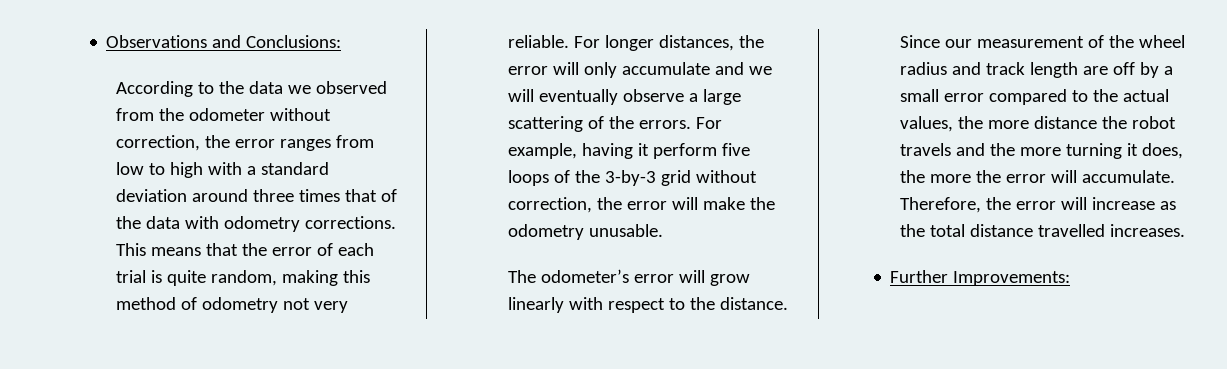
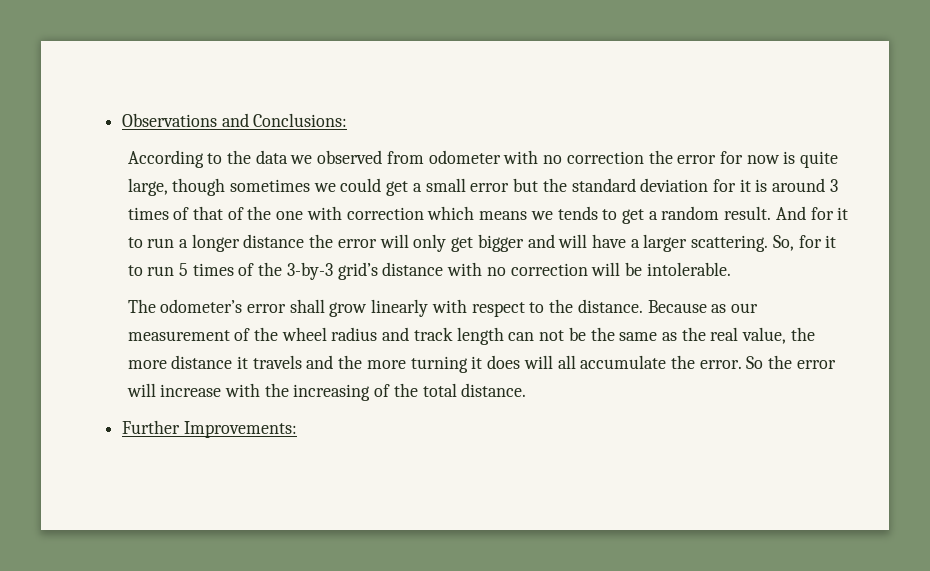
[158,108,331,121] [115,135,374,151] [115,162,329,178] [115,189,397,202] [115,216,396,232] [115,243,374,256] [115,270,370,286] [115,297,348,313] [507,35,764,51] [507,62,772,78] [507,89,741,105] [507,116,722,132] [507,143,750,159] [507,170,757,186] [507,197,775,213] [507,224,663,240] the odometer without correction, the error ranges from low to high with a standard deviation around three times that of the data with odometry corrections. This means that the error of each trial is quite random, making this method of odometry not very reliable. For longer distances, the error will only accumulate and we will eventually observe a large scattering of the errors. For example, having it perform five loops of the 3-by-3 grid without correction, the error will make the odometry unusable. -> [428,150,839,168] [127,178,838,196] [127,206,849,224] [127,234,837,252] [127,262,731,280] odometer with no correction the error for now is quite large, though sometimes we could get a small error but the standard deviation for it is around 3 times of that of the one with correction which means we tends to get a random result. And for it to run a longer distance the error will only get bigger and will have a larger scattering. So, for it to run 5 times of the 3-by-3 grid’s distance with no correction will be intolerable.
[678,270,705,283] will -> [289,299,325,313] shall
[899,35,940,48] Since -> [647,300,727,313] Because as
[1082,62,1173,78] [899,89,1169,105] [899,116,953,132] are off by a small error compared to the actual values, -> [508,327,787,344] can not be the same as the real value,
[1101,116,1176,129] the robot -> [237,356,249,369] it
[1141,143,1183,159] [899,170,1175,183] [899,197,1176,213] [899,224,1185,237] does, the more the error will accumulate. Therefore, the error will increase as the total distance travelled increases. -> [487,355,836,369] [126,383,527,401] does will all accumulate the error. So the error will increase with the increasing of the total distance.

